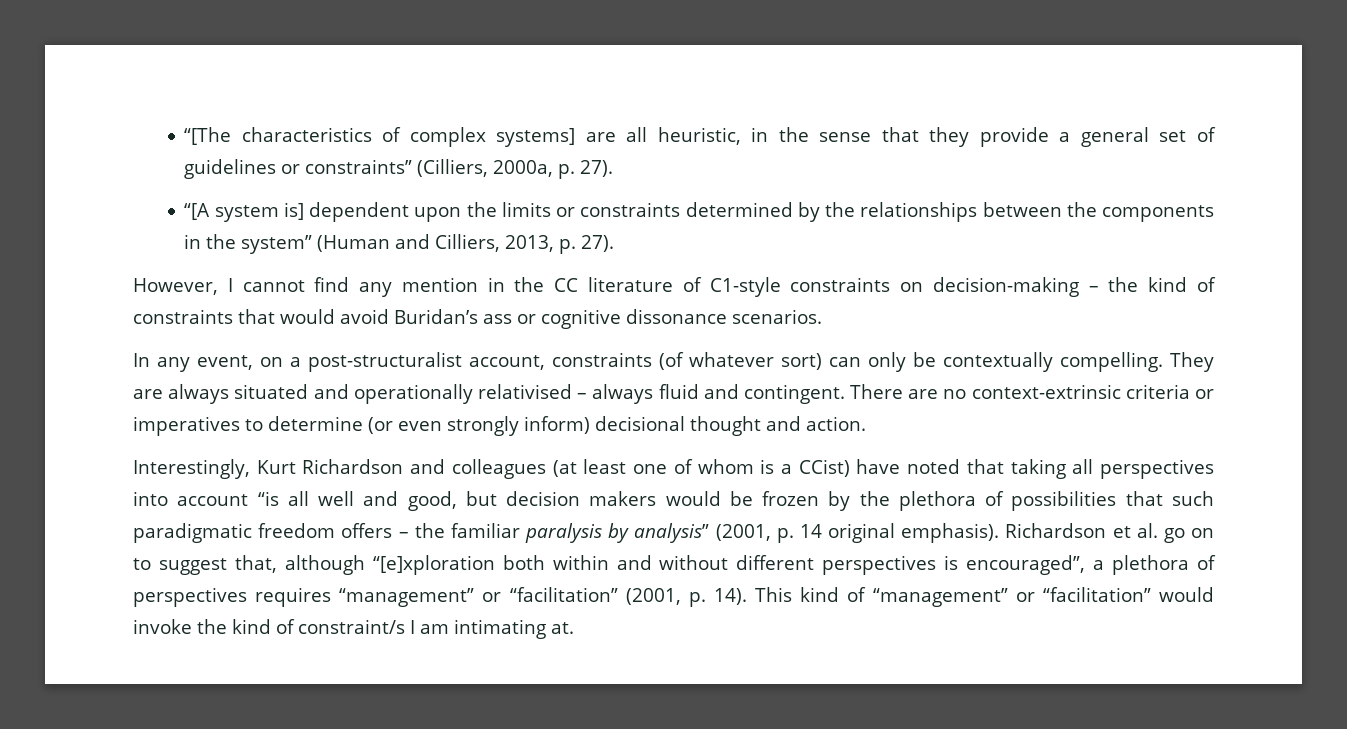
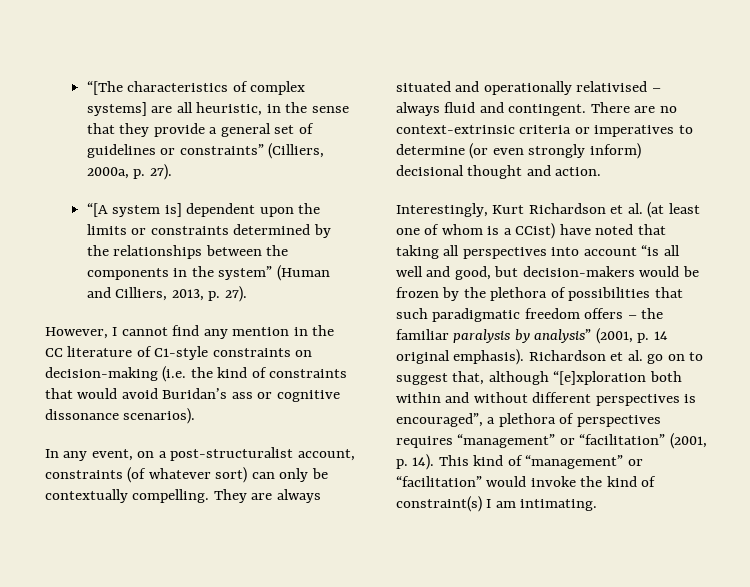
[1088,286,1099,292] – -> [162,366,187,382] (i.e.
[732,309,822,324] scenarios. -> [123,408,196,424] scenarios).
[410,459,546,479] and colleagues -> [610,203,643,214] et al.
[506,491,657,506] decision makers -> [522,266,635,277] decision-makers
[298,619,405,634] constraint/s -> [396,496,482,512] constraint(s)
[454,619,574,639] intimating at. -> [520,499,598,511] intimating.

